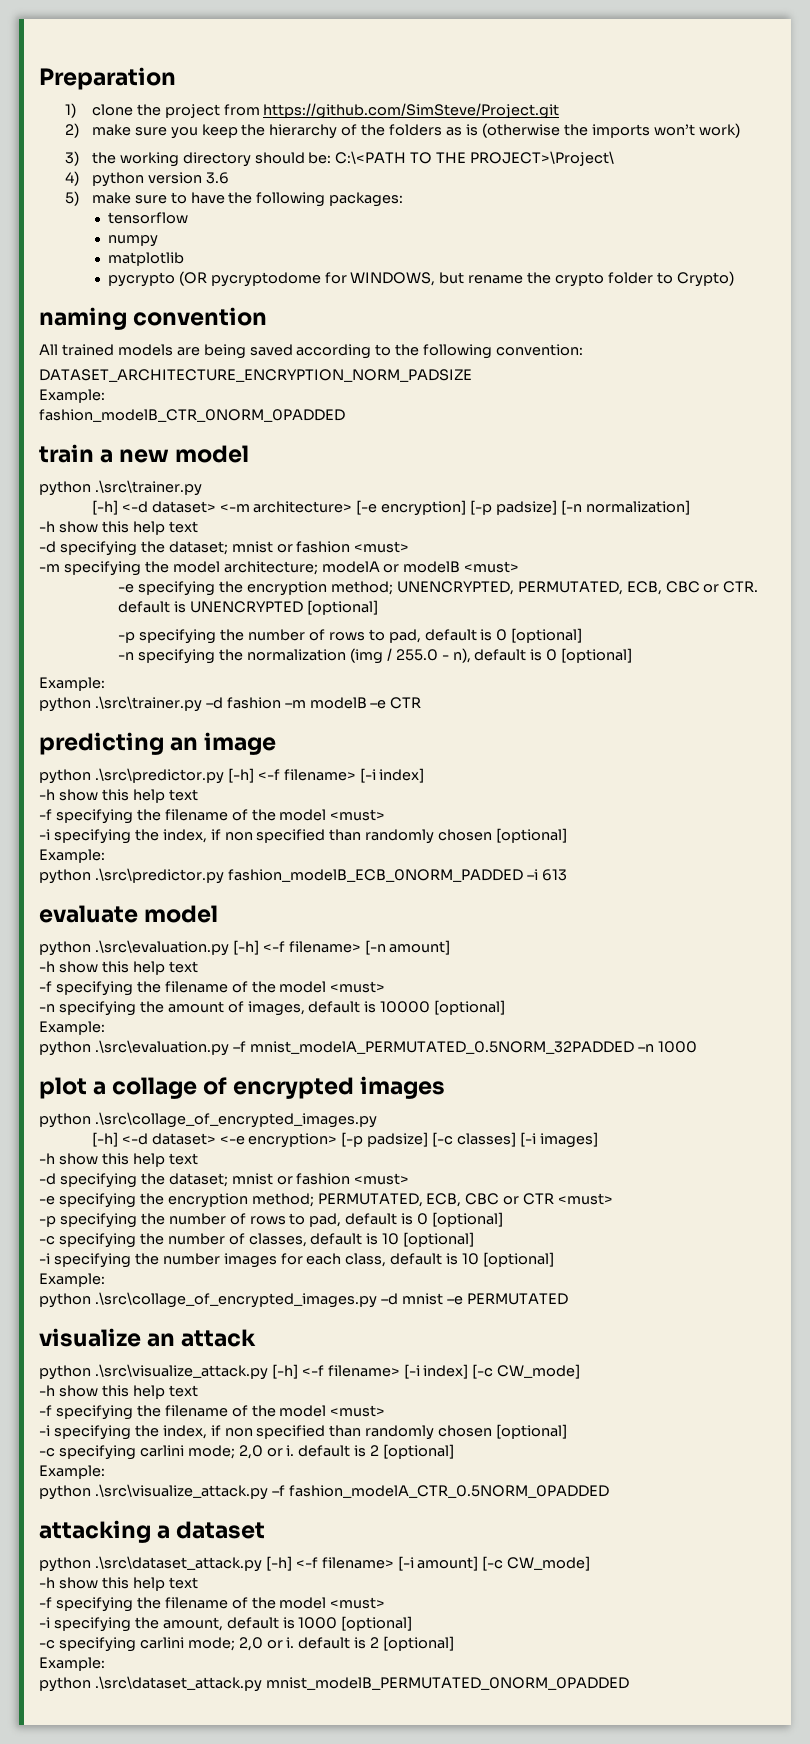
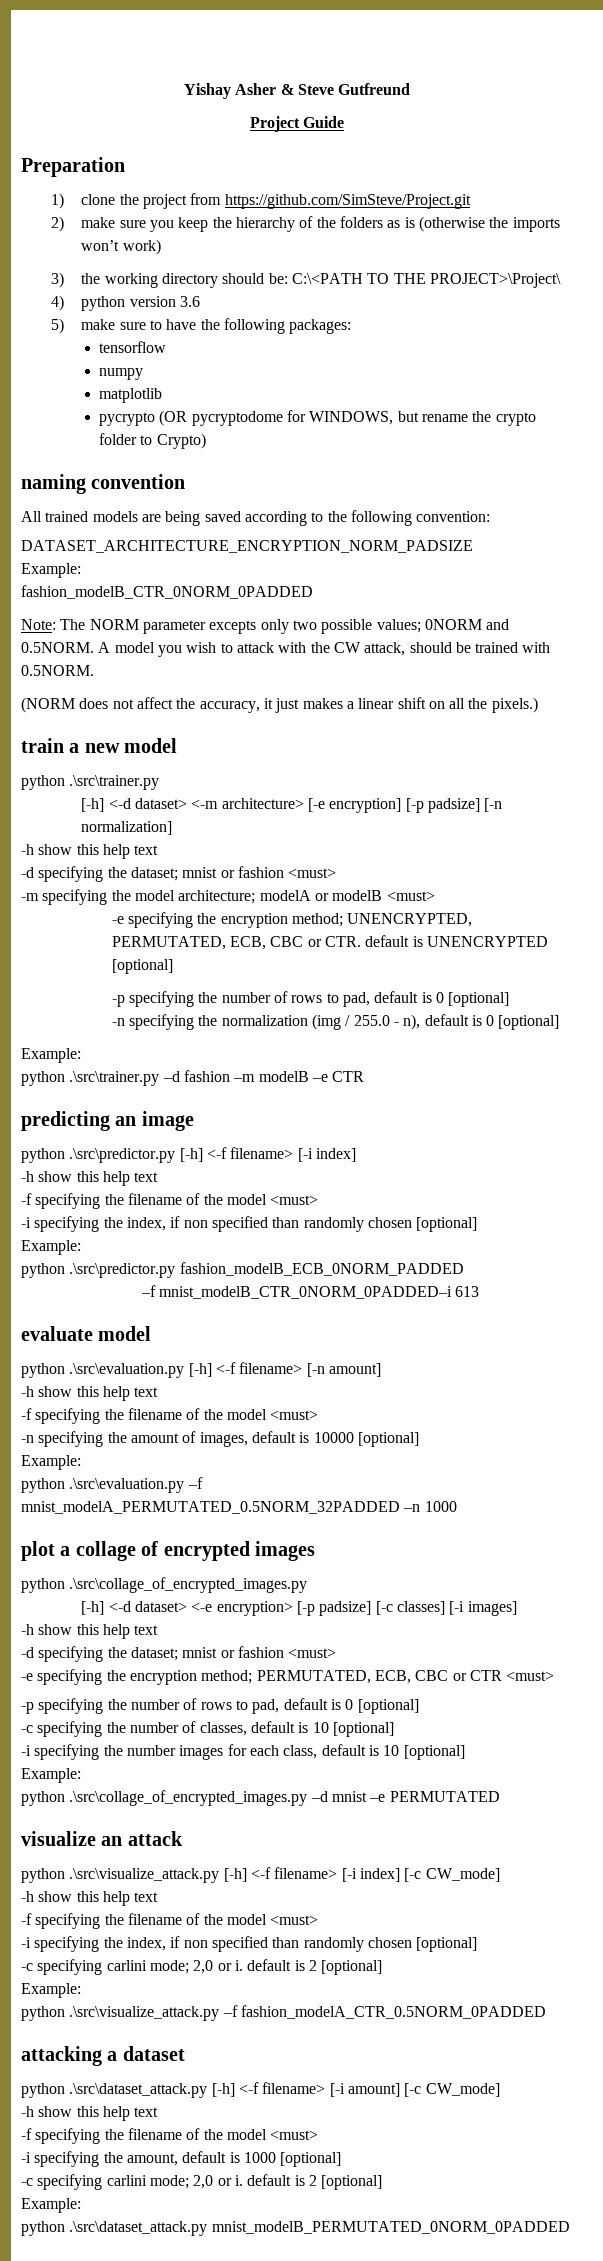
(39, 78) none -> [183,83,411,99] [249,116,345,132] Yishay Asher & Steve Gutfreund // Project Guide //
(345, 415) none -> [21,619,510,634] [21,642,551,657] [21,665,94,676] [21,697,538,713] // Note: The NORM parameter excepts only two possible values; 0NORM and 0.5NORM. A model you wish to attack with the CW attack, should be trained with 0.5NORM. // (NORM does not affect the accuracy, it just makes a linear shift on all the pixels.)
[526,869,538,880] –i -> [140,1285,453,1299] // –f mnist_modelB_CTR_0NORM_0PADDED–i

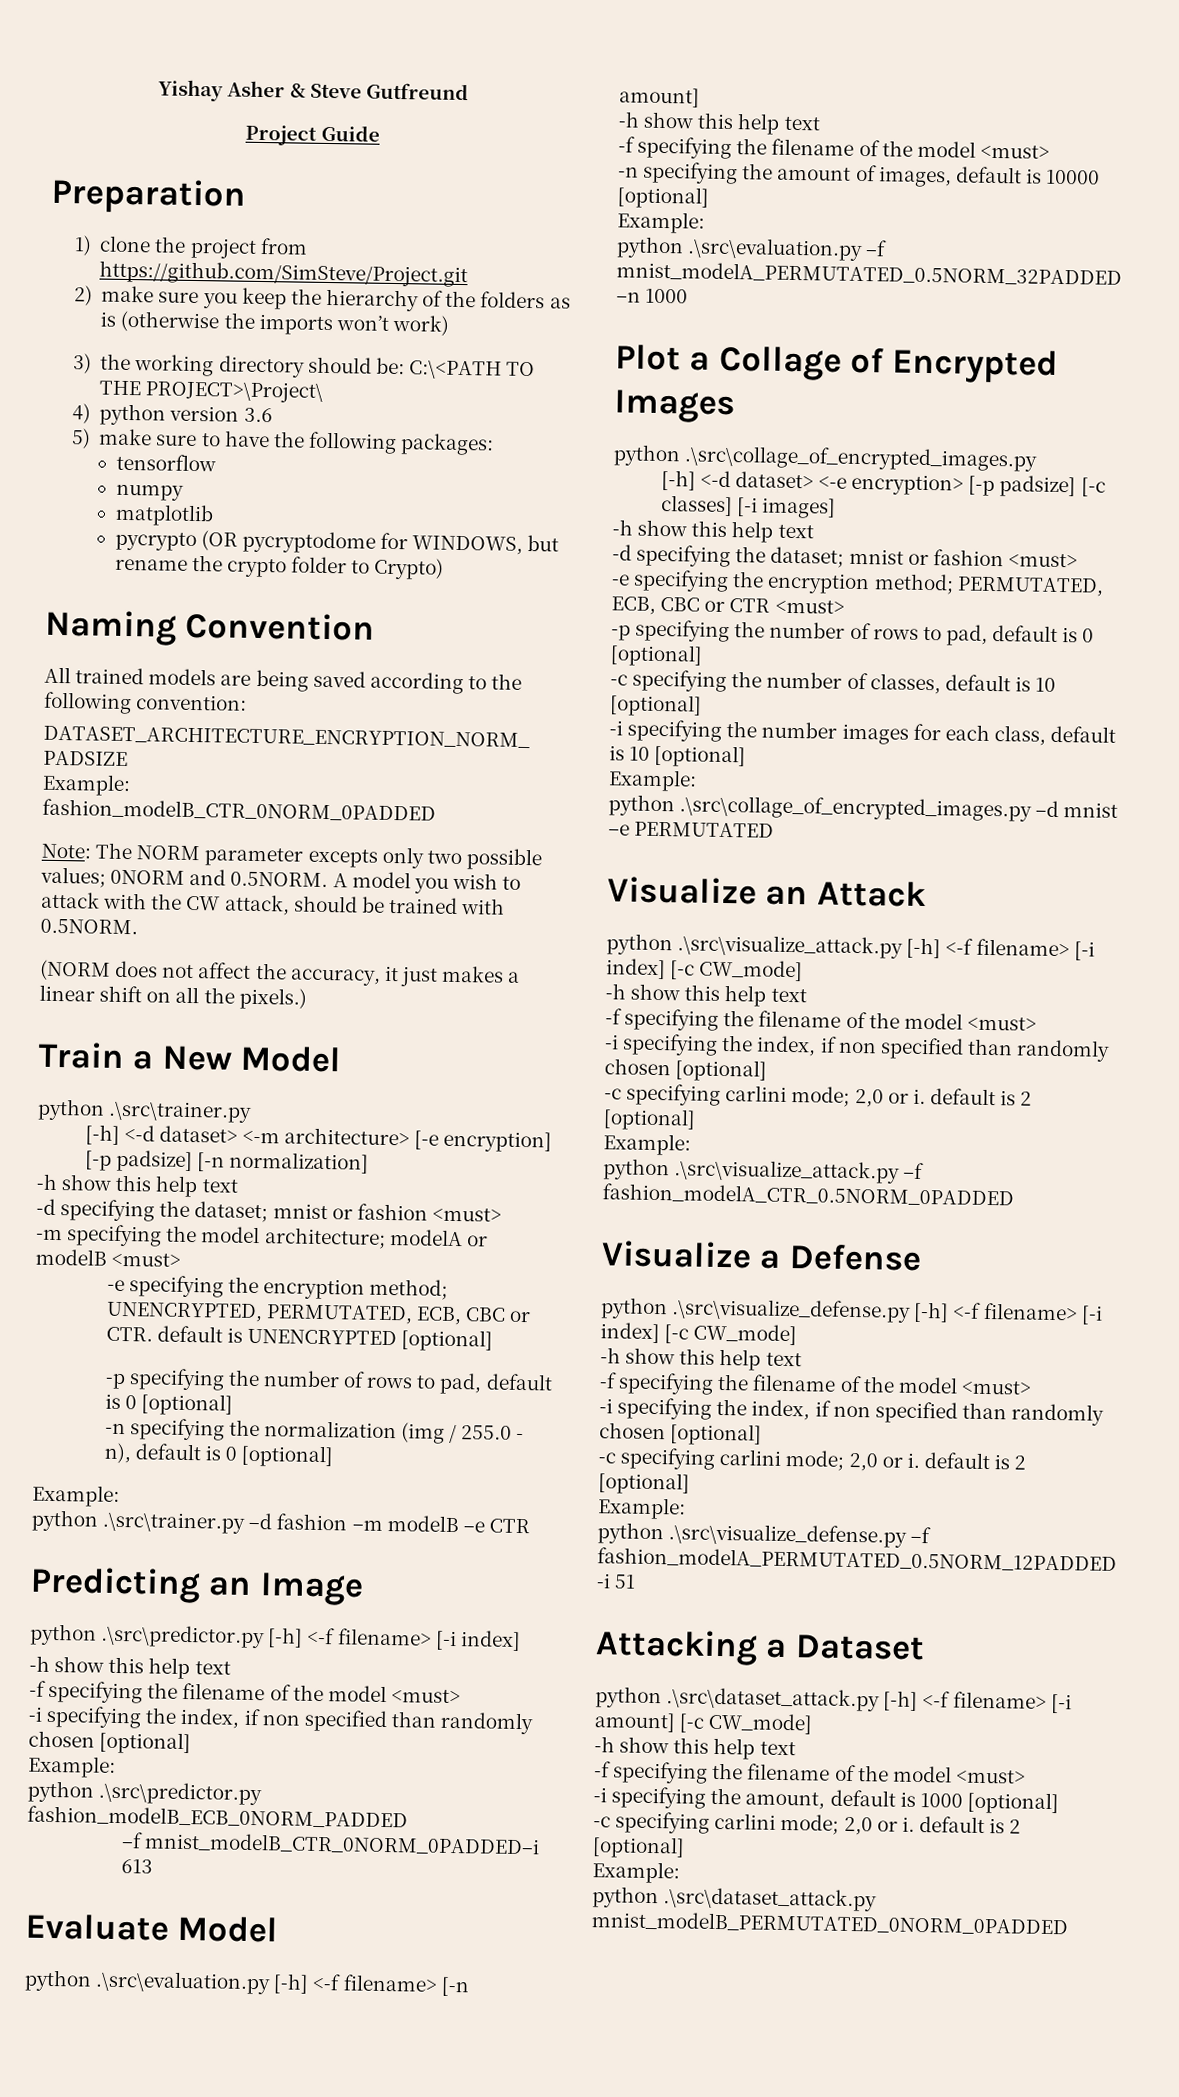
[21,474,186,494] naming convention -> [45,609,376,646] Naming Convention
[21,738,178,753] train a new model -> [38,1041,341,1073] Train a New Model
[21,1111,194,1131] predicting an image -> [30,1566,364,1606] Predicting an Image
[21,1326,152,1341] evaluate model -> [25,1913,279,1943] Evaluate Model
[21,1541,315,1561] plot a collage of encrypted images -> [615,344,1059,384] [614,389,735,424] Plot a Collage of Encrypted Images
[21,1831,183,1846] visualize an attack -> [607,876,926,908] Visualize an Attack
[21,2046,185,2066] attacking a dataset -> [601,1240,922,1271] [600,1297,1103,1325] [600,1322,798,1346] [600,1347,802,1371] [599,1372,1032,1395] [599,1397,1105,1426] [599,1422,763,1446] [598,1447,1027,1472] [598,1472,690,1495] [597,1497,686,1520] [597,1522,932,1548] [597,1547,1117,1572] [596,1573,637,1589] [595,1629,925,1666] Visualize a Defense // python .\src\visualize_defense.py [-h] <-f filename> [-i index] [-c CW_mode] // -h show this help text // -f specifying the filename of the model <must> // -i specifying the index, if non specified than randomly chosen [optional] // -c specifying carlini mode; 2,0 or i. default is 2 [optional] // Example: // python .\src\visualize_defense.py –f fashion_modelA_PERMUTATED_0.5NORM_12PADDED -i 51 // Attacking a Dataset

